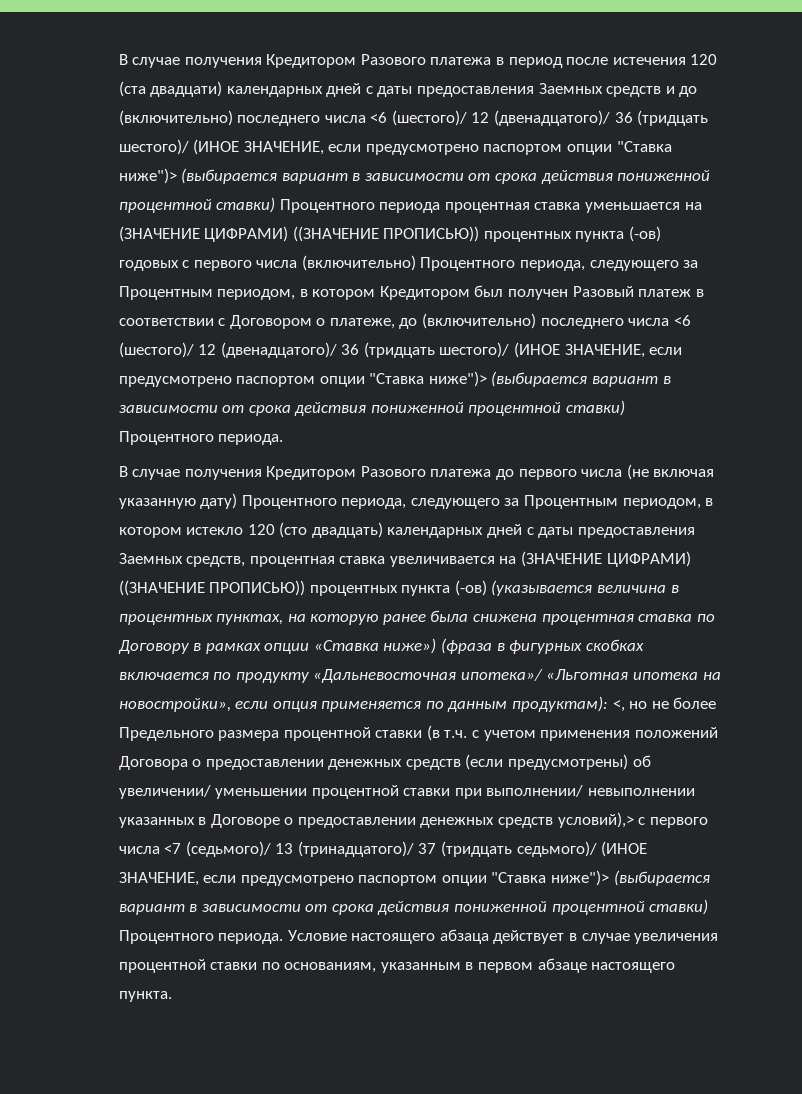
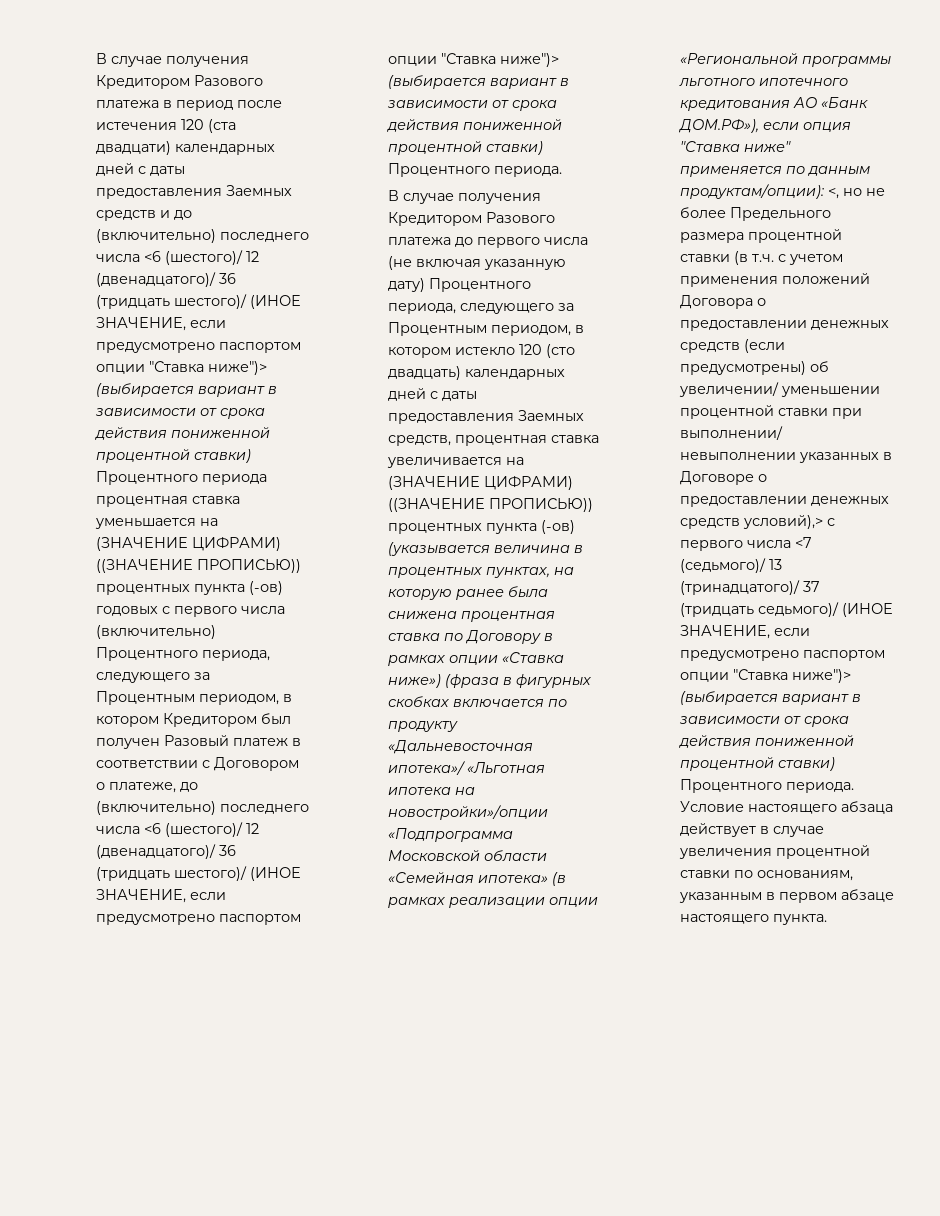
[118,698,317,712] новостройки», если опция -> [387,805,548,820] [387,828,513,842] [387,850,547,861] [387,872,566,886] [387,897,598,908] [679,53,891,67] [678,78,848,86] [679,97,868,111] [677,119,851,133] [679,141,791,152] новостройки»/опции «Подпрограмма Московской области «Семейная ипотека» (в рамках реализации опции «Региональной программы льготного ипотечного кредитования АО «Банк ДОМ.РФ»), если опция "Ставка ниже"
[512,696,609,712] продуктам): -> [679,184,824,199] продуктам/опции):

